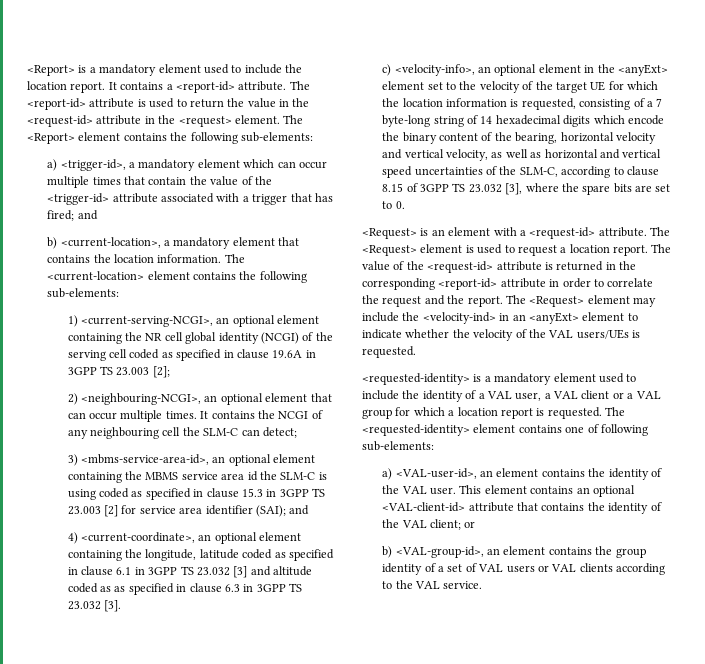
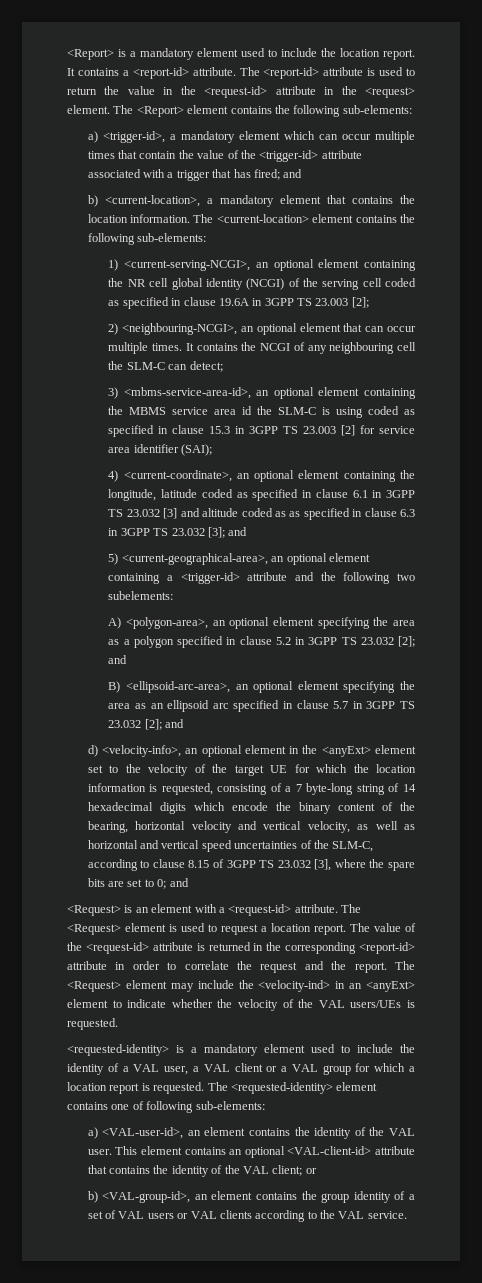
[289,505,310,515] and -> (213, 450) none
[104,600,122,612] [382,64,392,76] [3]. // c) -> [207,527,248,538] [108,553,370,565] [108,572,416,584] [108,591,174,600] [108,617,416,629] [108,636,415,648] [108,655,128,664] [108,681,415,693] [108,700,415,712] [108,719,185,730] [87,745,98,757] [3]; and // 5) <current-geographical-area>, an optional element containing a <trigger-id> attribute and the following two subelements: // A) <polygon-area>, an optional element specifying the area as a polygon specified in clause 5.2 in 3GPP TS 23.032 [2]; and // B) <ellipsoid-arc-area>, an optional element specifying the area as an ellipsoid arc specified in clause 5.7 in 3GPP TS 23.032 [2]; and // d)
[395,201,405,209] 0. -> [157,878,189,889] 0; and

